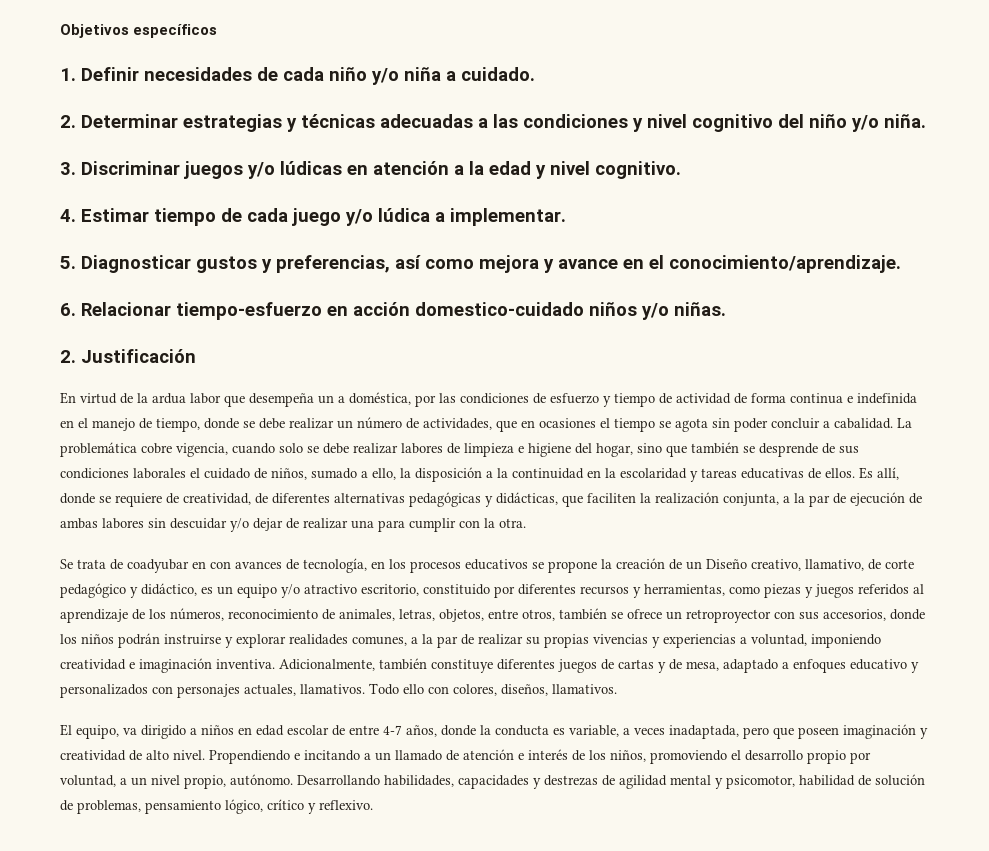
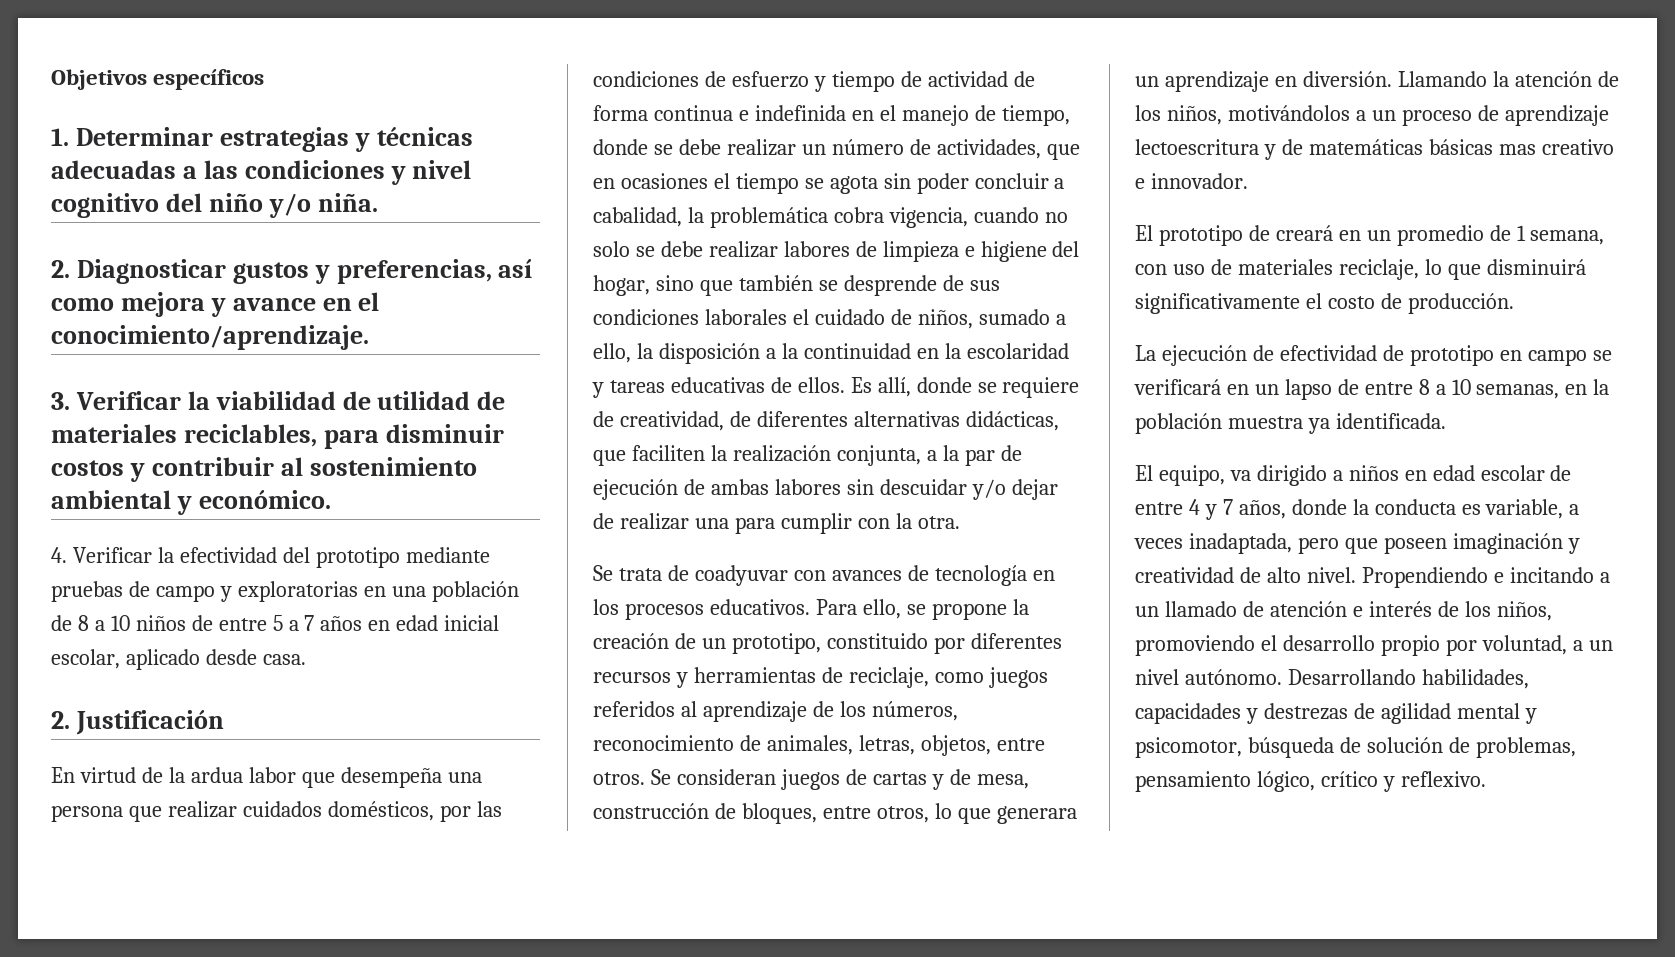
[81,67,535,85] [60,115,76,128] Definir necesidades de cada niño y/o niña a cuidado. // 2. -> (69, 137) none
[60,161,681,179] [60,208,566,226] [60,256,76,269] 3. Discriminar juegos y/o lúdicas en atención a la edad y nivel cognitivo. // 4. Estimar tiempo de cada juego y/o lúdica a implementar. // 5. -> [51,260,70,278] 2.
[60,302,726,320] 6. Relacionar tiempo-esfuerzo en acción domestico-cuidado niños y/o niñas. -> [51,391,506,410] [51,424,504,449] [51,457,477,482] [51,490,331,515] [51,547,490,568] [51,581,519,602] [51,615,500,631] [51,649,306,670] 3. Verificar la viabilidad de utilidad de materiales reciclables, para disminuir costos y contribuir al sostenimiento ambiental y económico. // 4. Verificar la efectividad del prototipo mediante pruebas de campo y exploratorias en una población de 8 a 10 niños de entre 5 a 7 años en edad inicial escolar, aplicado desde casa.
[318,392,411,405] un a doméstica, -> [447,772,482,783] [51,801,434,822] una persona que realizar cuidados domésticos,
[834,418,912,429] [60,442,172,457] cabalidad. La problemática cobre -> [593,207,884,228] cabalidad, la problemática cobra
(275, 448) none -> [1044,212,1068,223] no
[409,492,493,507] pedagógicas y -> (960, 419) none
[127,559,206,573] coadyubar en -> [694,565,788,586] coadyuvar
[303,558,367,573] tecnología, -> [934,565,1027,586] tecnología
[465,559,528,570] educativos -> [709,599,901,619] educativos. Para ello,
[706,559,914,571] [60,583,419,598] Diseño creativo, llamativo, de corte pedagógico y didáctico, es un equipo y/o atractivo escritorio, -> [731,633,821,654] prototipo,
[644,584,813,598] herramientas, como piezas y -> [693,667,984,688] herramientas de reciclaje, como
[522,608,925,623] [60,633,881,648] [60,658,555,673] otros, también se ofrece un retroproyector con sus accesorios, donde los niños podrán instruirse y explorar realidades comunes, a la par de realizar su propias vivencias y experiencias a voluntad, imponiendo creatividad e imaginación inventiva. Adicionalmente, también constituye diferentes -> [593,769,776,785] otros. Se consideran
[723,659,919,673] [60,683,617,698] adaptado a enfoques educativo y personalizados con personajes actuales, llamativos. Todo ello con colores, diseños, llamativos. -> [593,803,1077,824] [1135,71,1619,92] [1135,105,1609,126] [1135,139,1614,160] [1135,173,1248,189] [1135,225,1605,246] [1135,259,1586,280] [1135,293,1514,314] [1135,345,1612,366] [1134,379,1610,400] [1135,413,1446,434] construcción de bloques, entre otros, lo que generara un aprendizaje en diversión. Llamando la atención de los niños, motivándolos a un proceso de aprendizaje lectoescritura y de matemáticas básicas mas creativo e innovador. // El prototipo de creará en un promedio de 1 semana, con uso de materiales reciclaje, lo que disminuirá significativamente el costo de producción. // La ejecución de efectividad de prototipo en campo se verificará en un lapso de entre 8 a 10 semanas, en la población muestra ya identificada.
[383,725,402,735] 4-7 -> [1188,499,1233,520] 4 y 7
[184,775,226,789] propio, -> (1179, 677) none
[799,775,855,786] habilidad -> [1247,737,1334,758] búsqueda

